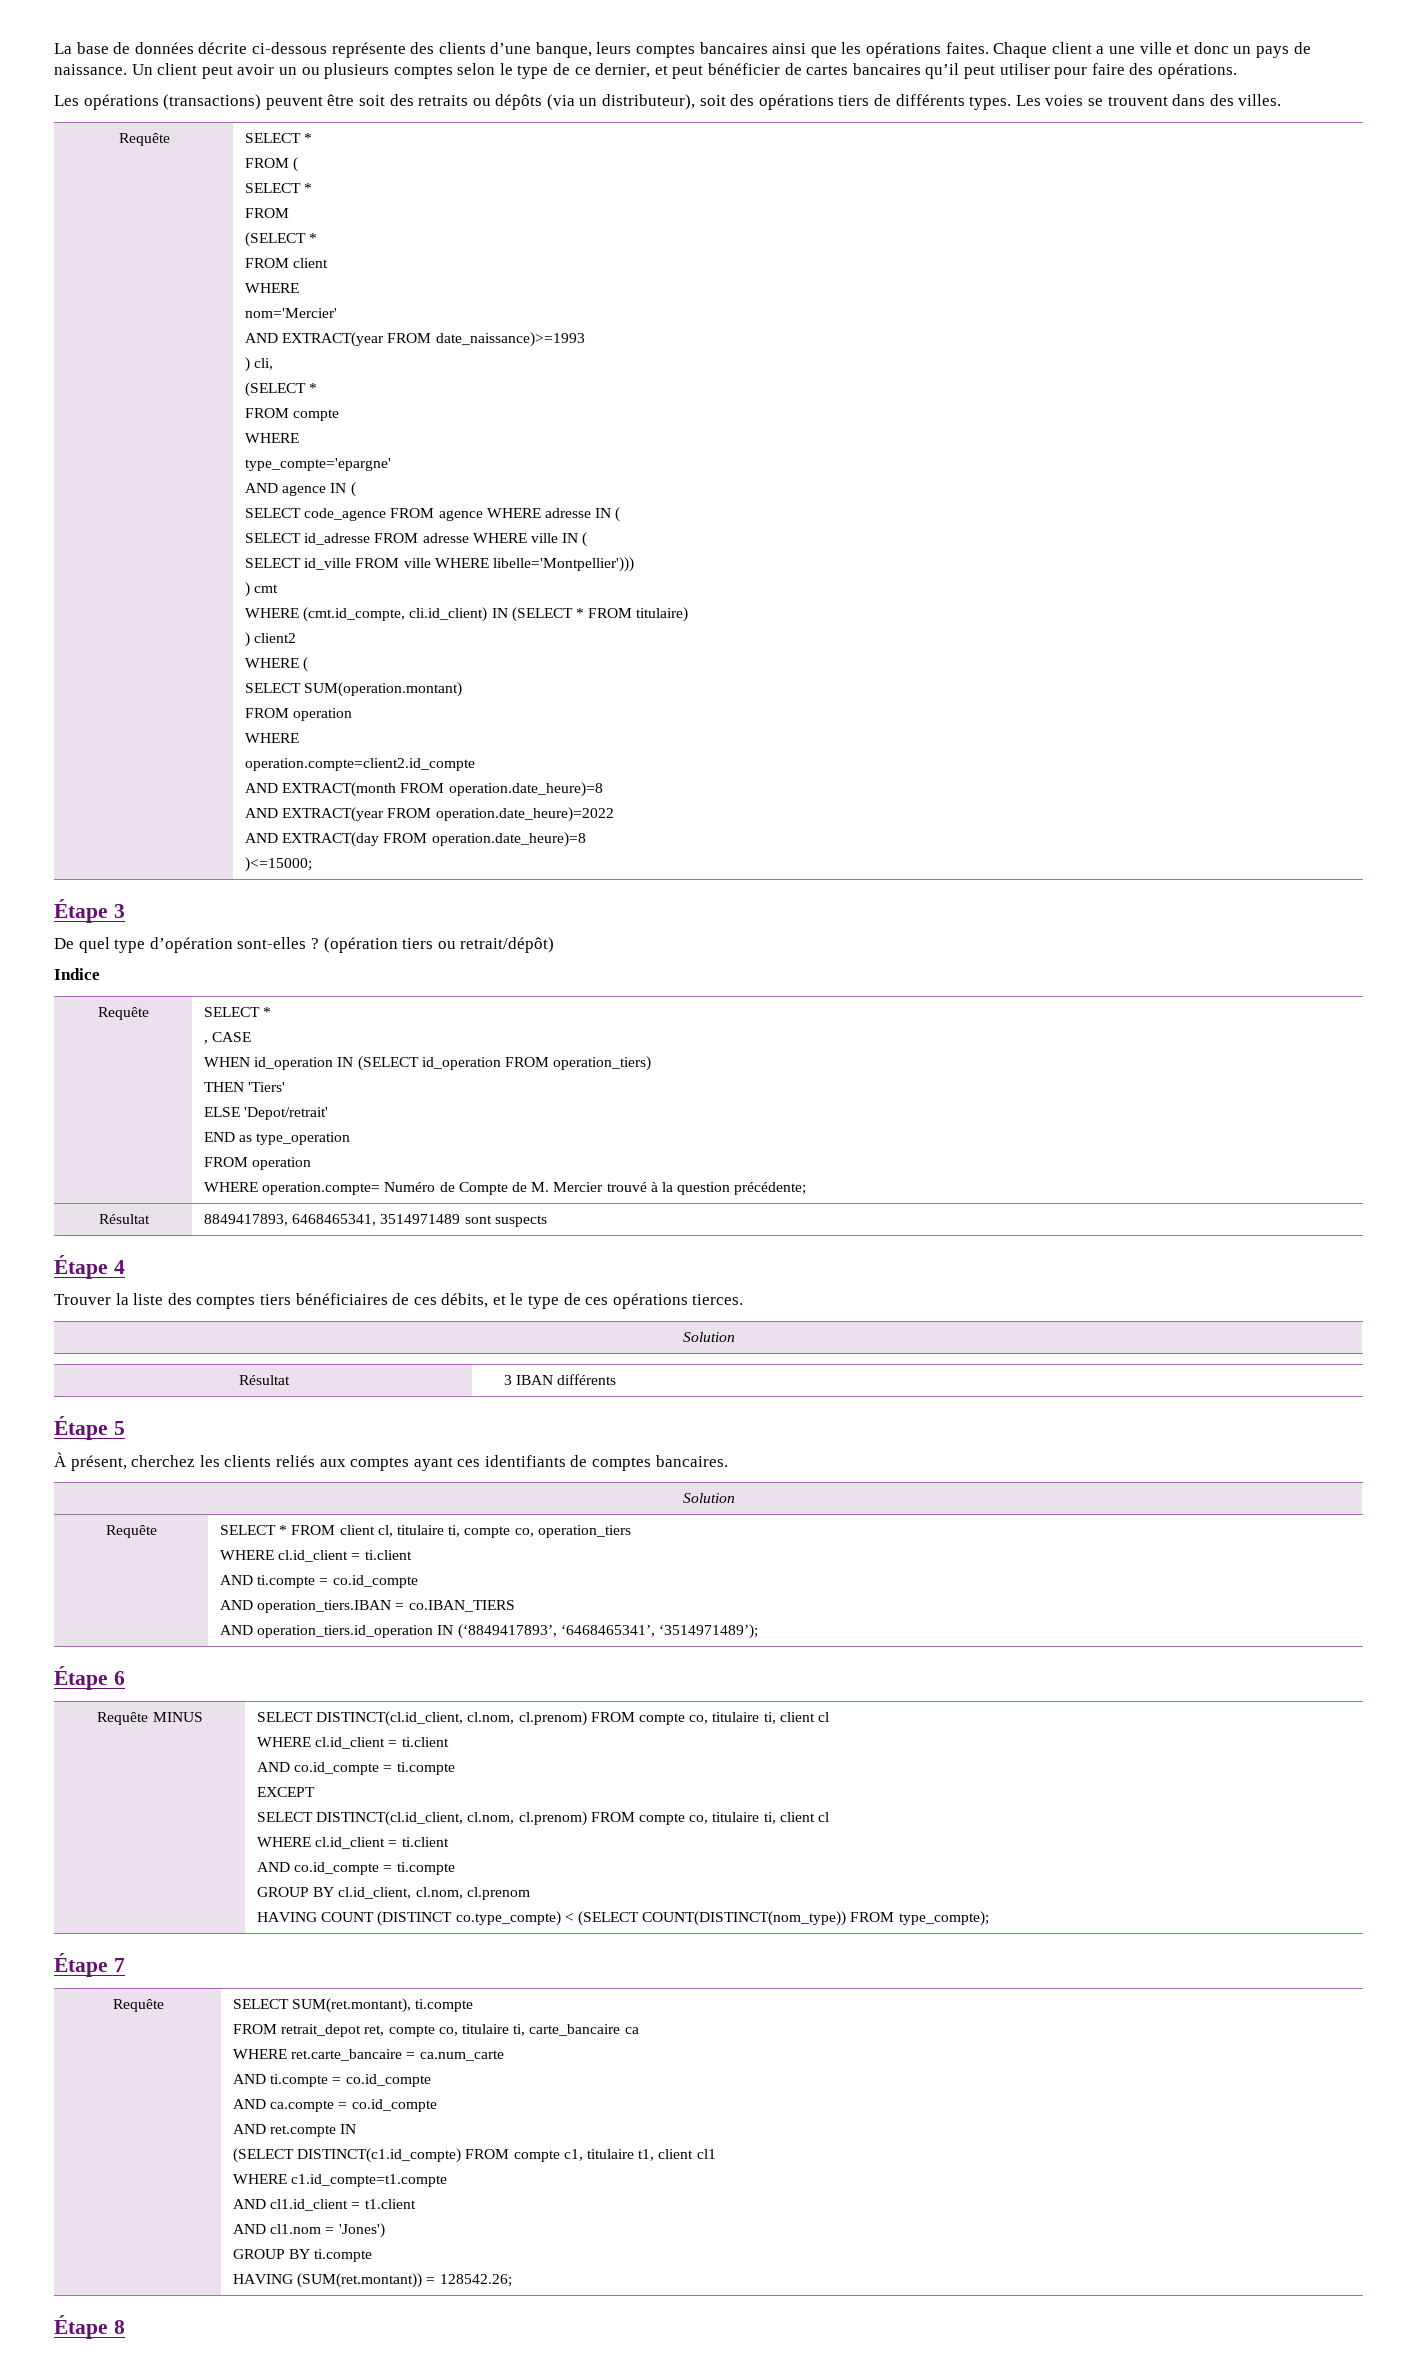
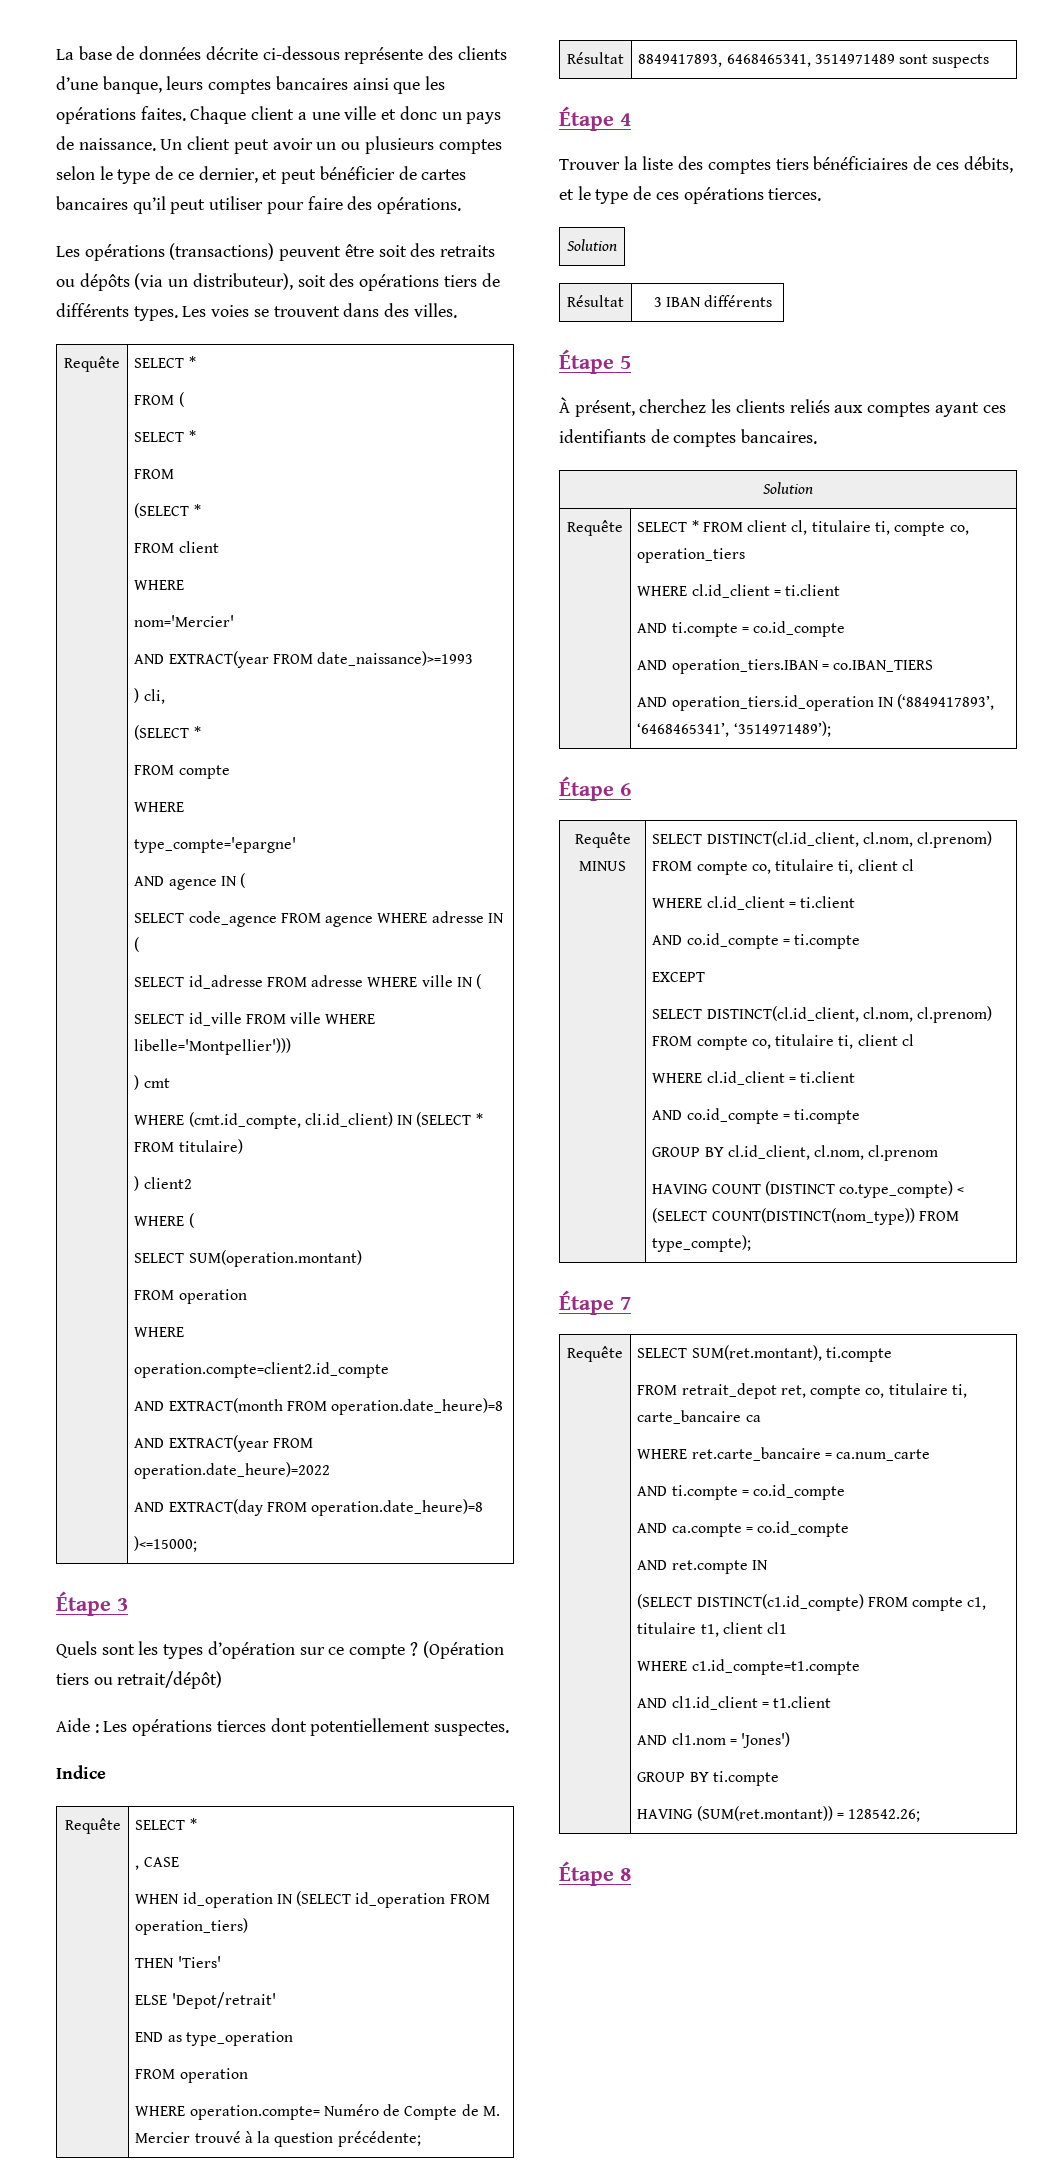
[54,937,555,953] De quel type d’opération sont-elles ? (opération tiers ou retrait/dépôt) -> [56,1641,504,1659] [56,1671,223,1689] [56,1718,510,1736] Quels sont les types d’opération sur ce compte ? (Opération tiers ou retrait/dépôt) // Aide : Les opérations tierces dont potentiellement suspectes.

